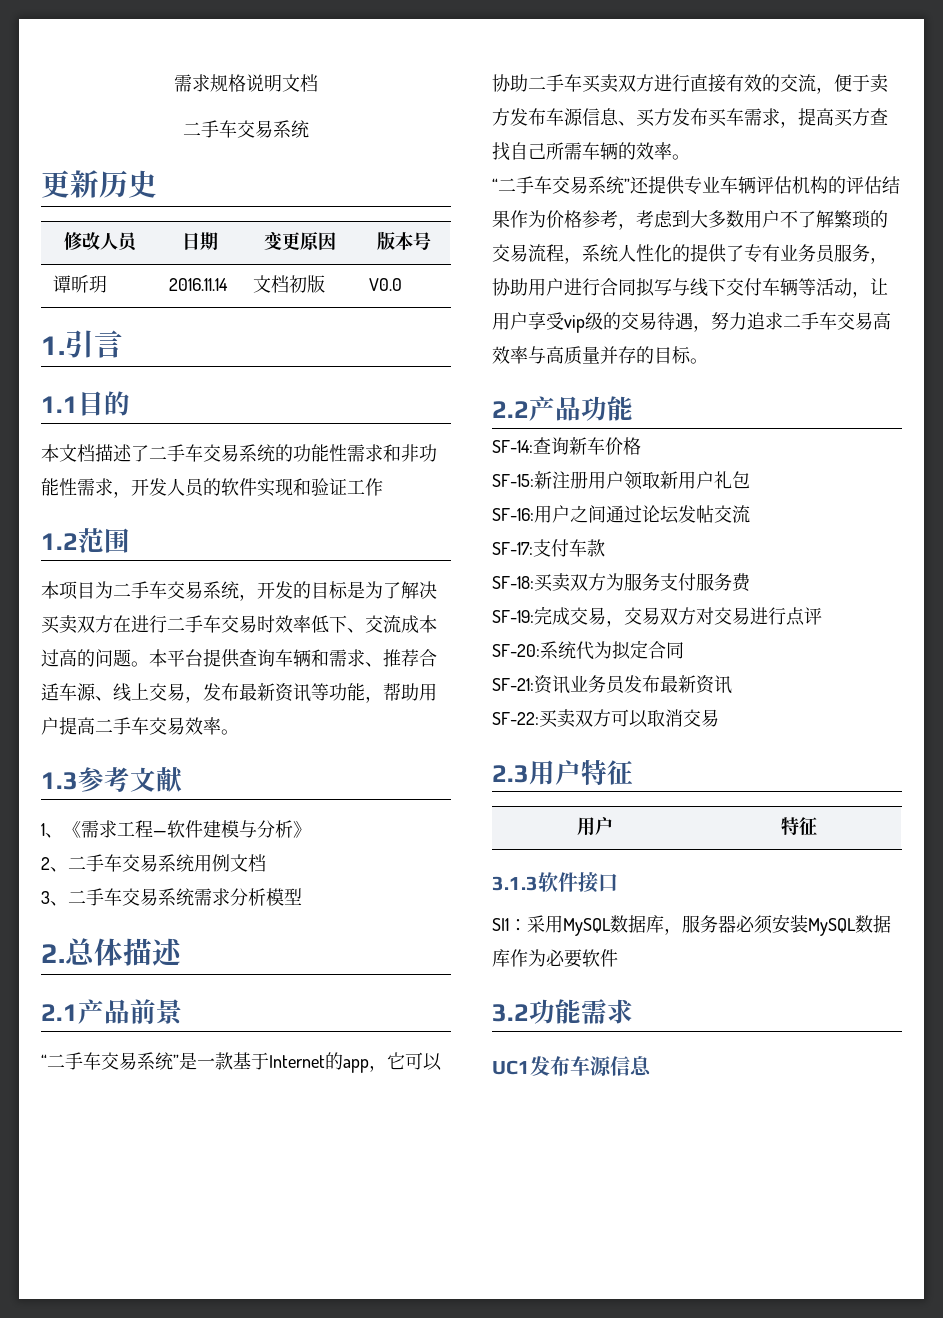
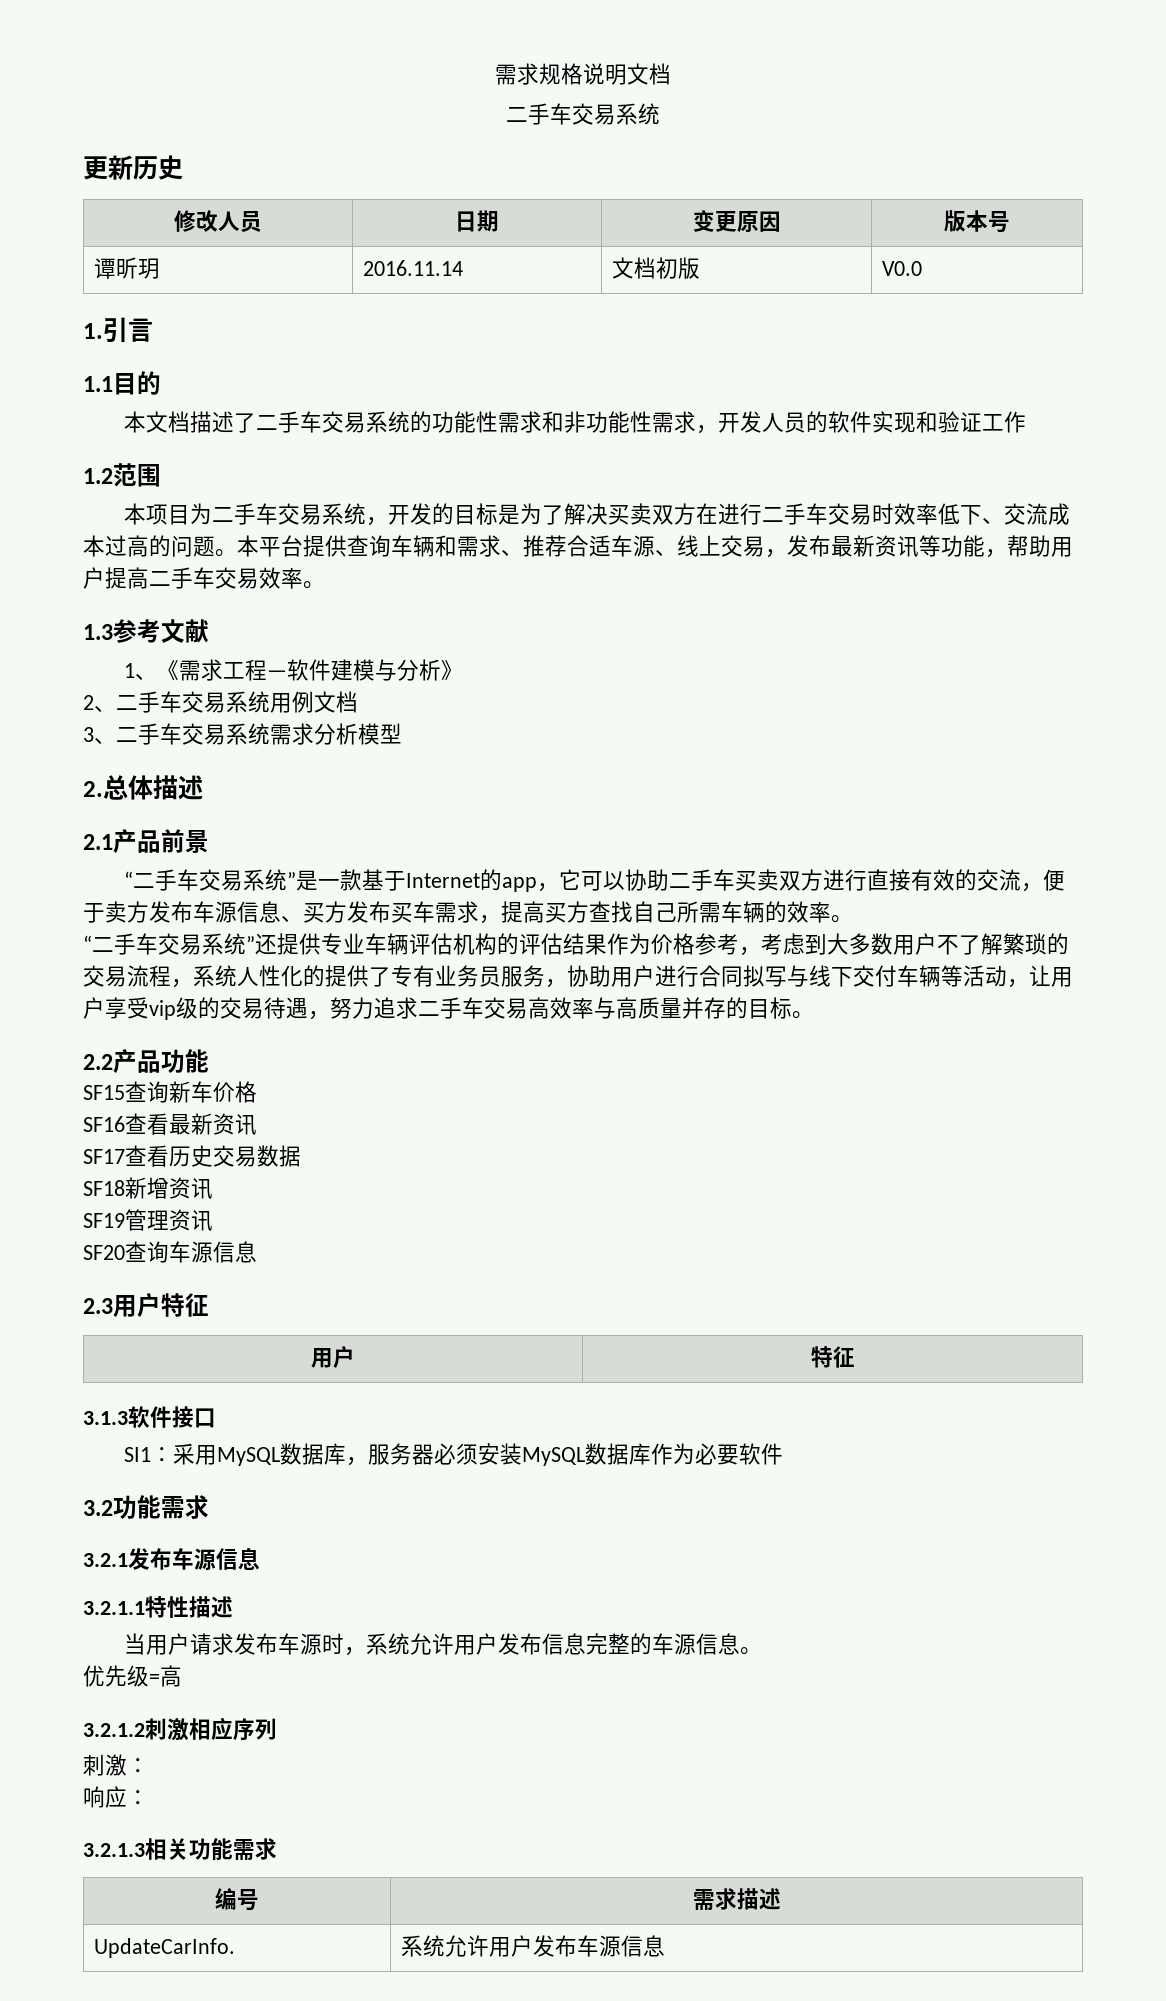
[492,440,533,453] SF-14: -> [83,1085,125,1100] SF15
[492,471,750,490] [492,505,750,524] [492,539,605,557] [492,573,751,592] [492,606,822,627] [492,640,684,660] [492,675,732,694] [492,709,719,728] SF-15:新注册用户领取新用户礼包 // SF-16:用户之间通过论坛发帖交流 // SF-17:支付车款 // SF-18:买卖双方为服务支付服务费 // SF-19:完成交易，交易双方对交易进行点评 // SF-20:系统代为拟定合同 // SF-21:资讯业务员发布最新资讯 // SF-22:买卖双方可以取消交易 -> [83,1113,257,1136] [83,1145,301,1167] [83,1177,213,1200] [83,1209,213,1232] [83,1241,257,1263] SF16查看最新资讯 // SF17查看历史交易数据 // SF18新增资讯 // SF19管理资讯 // SF20查询车源信息
[492,1056,652,1076] UC1发布车源信息 -> [83,1547,260,1571] [83,1596,233,1618] [123,1633,762,1656] [83,1665,182,1687] [83,1717,277,1741] [83,1754,149,1776] [83,1786,149,1808] [83,1838,277,1861] [215,1888,259,1911] [692,1888,781,1911] [94,1938,236,1958] [401,1935,666,1957] 3.2.1发布车源信息 // 3.2.1.1特性描述 // 当用户请求发布车源时，系统允许用户发布信息完整的车源信息。 // 优先级=高 // 3.2.1.2刺激相应序列 // 刺激： // 响应： // 3.2.1.3相关功能需求 // 编号 | 需求描述 // UpdateCarInfo. | 系统允许用户发布车源信息

